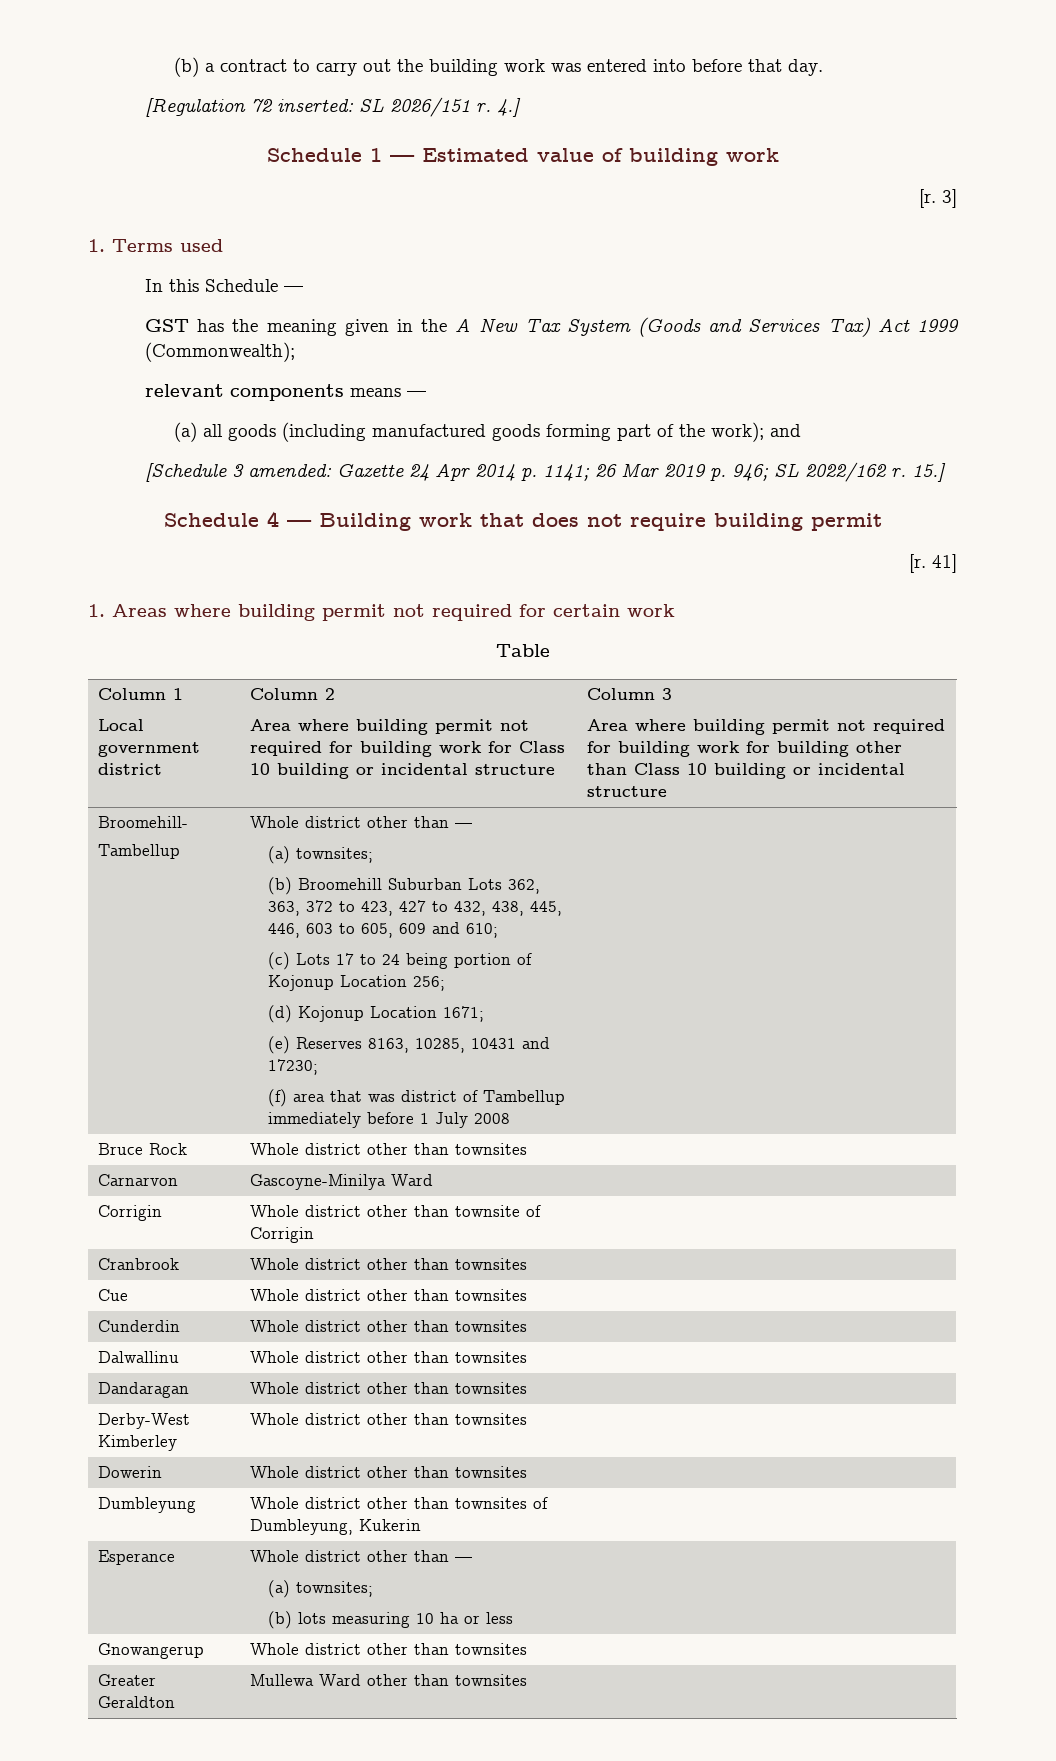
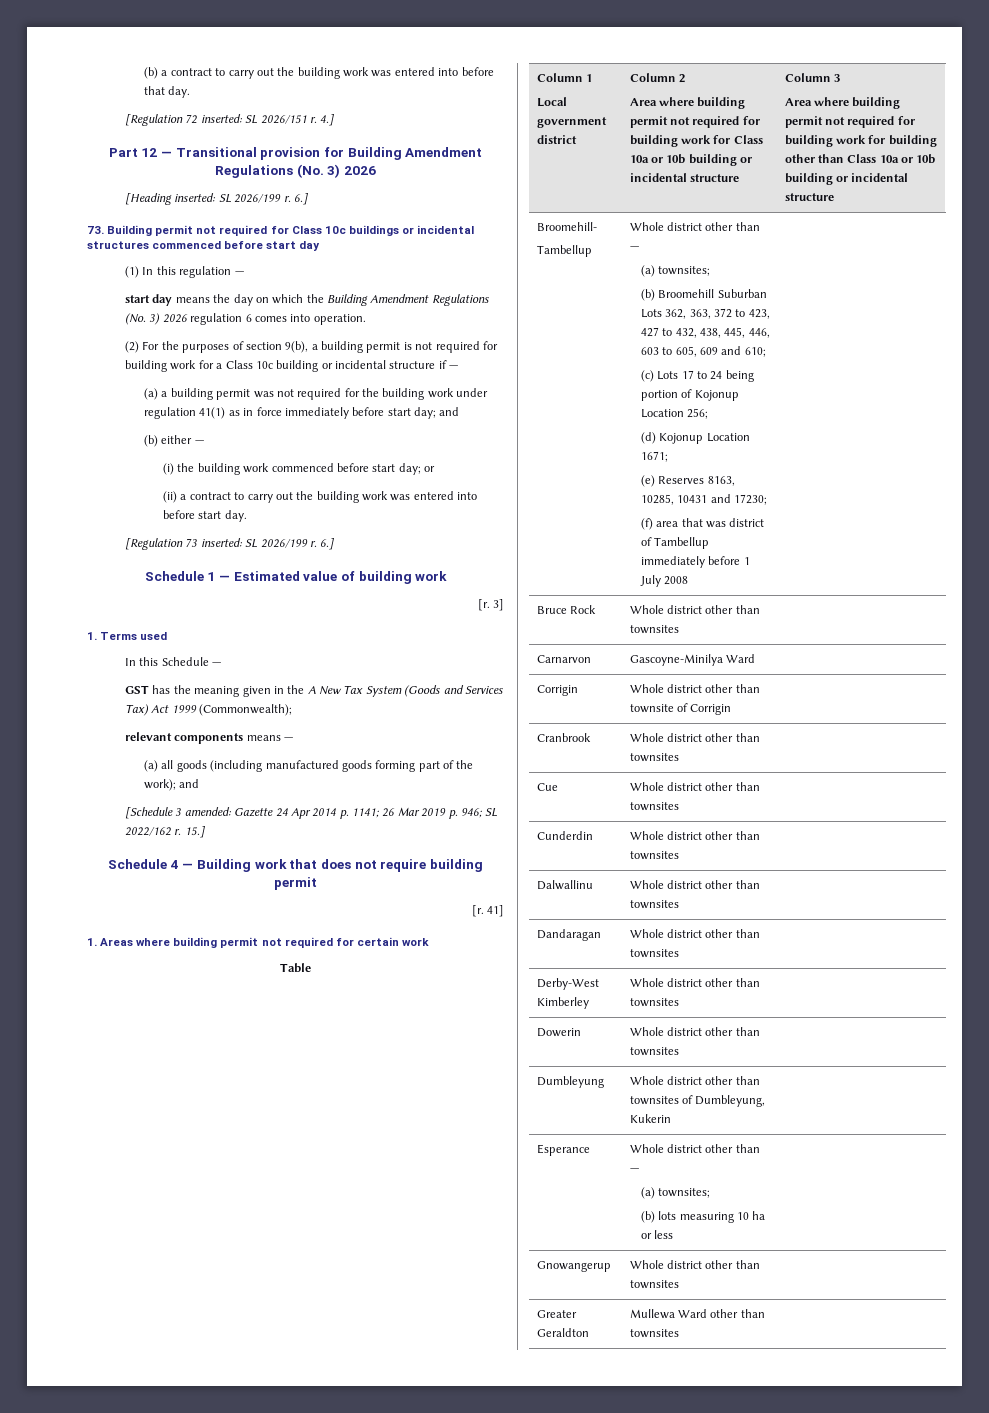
(522, 107) none -> [108,147,483,160] [215,164,376,178] [125,193,308,205] [87,225,475,236] [87,241,321,251] [125,266,244,278] [125,294,489,306] [125,313,366,325] [125,341,498,353] [125,360,459,372] [144,388,489,400] [144,407,460,419] [144,435,204,447] [163,463,436,475] [163,491,478,503] [163,510,247,522] [125,538,335,550] // Part 12 — Transitional provision for Building Amendment Regulations (No. 3) 2026 // [Heading inserted: SL 2026/199 r. 6.] // 73. Building permit not required for Class 10c buildings or incidental structures commenced before start day // (1) In this regulation — // start day means the day on which the Building Amendment Regulations (No. 3) 2026 regulation 6 comes into operation. // (2) For the purposes of section 9(b), a building permit is not required for building work for a Class 10c building or incidental structure if — // (a) a building permit was not required for the building work under regulation 41(1) as in force immediately before start day; and // (b) either — // (i) the building work commenced before start day; or // (ii) a contract to carry out the building work was entered into before start day. // [Regulation 73 inserted: SL 2026/199 r. 6.]
[250,763,271,775] 10 -> [629,154,686,164] 10a or 10b
[687,763,708,775] 10 -> [879,154,936,164] 10a or 10b

